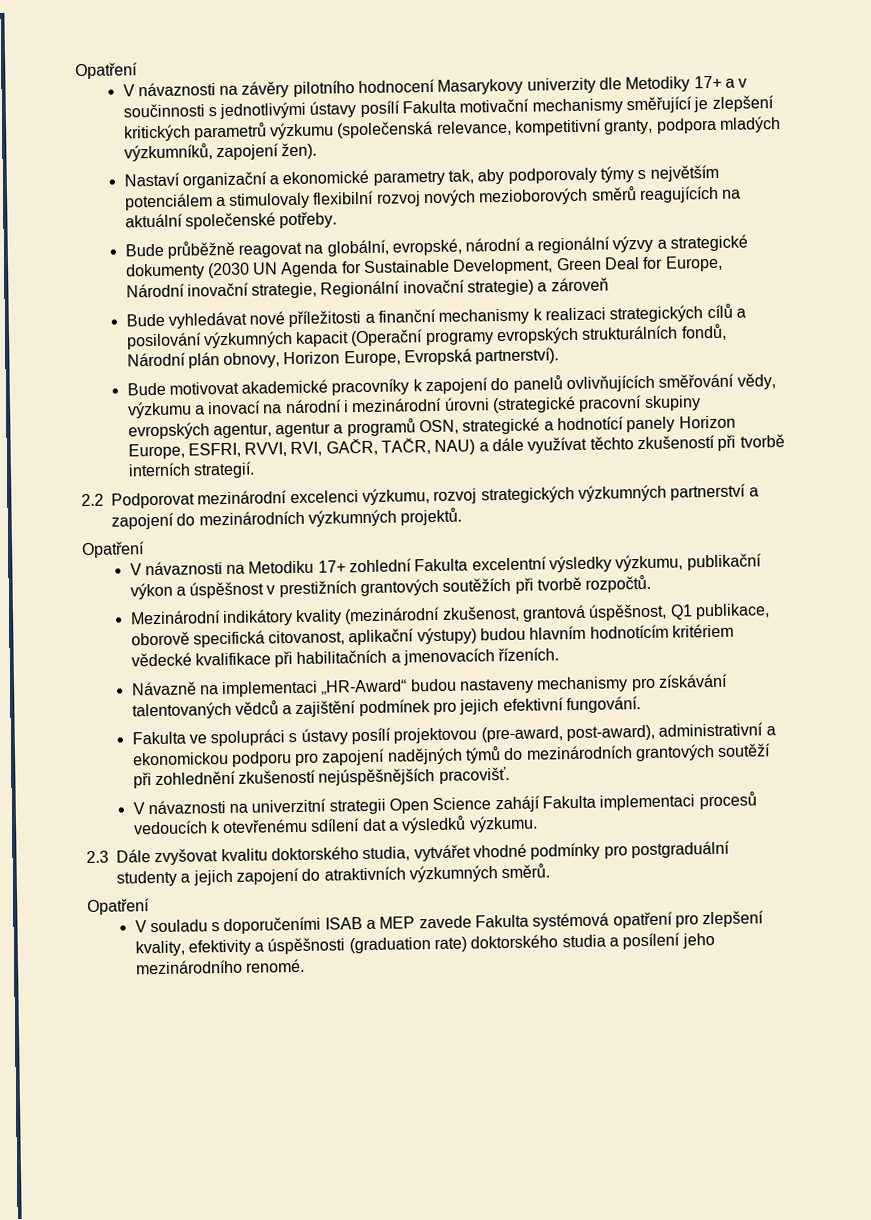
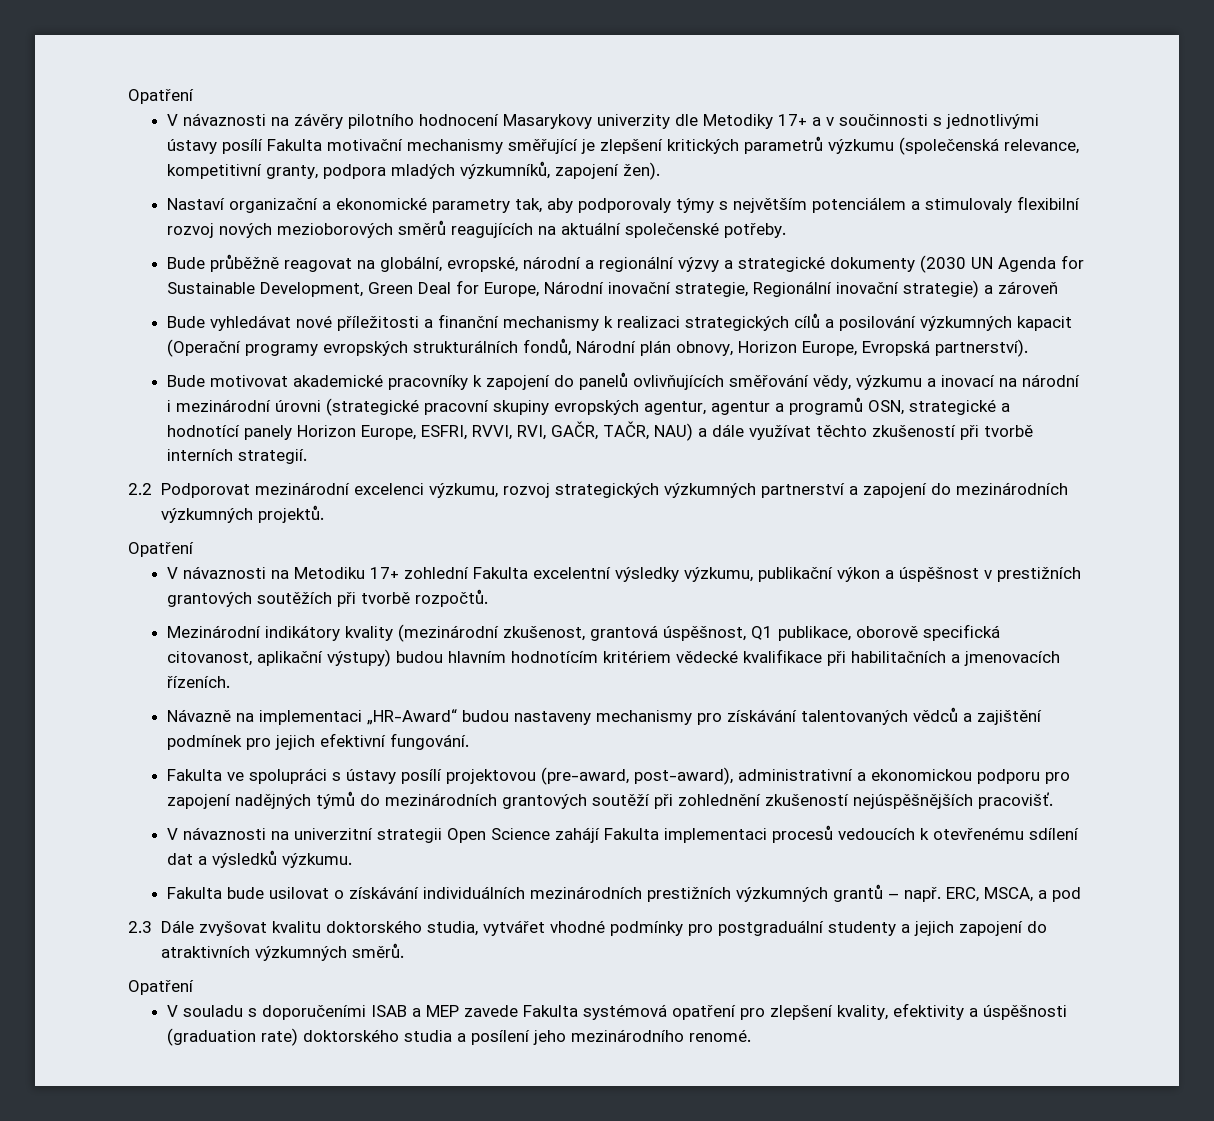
(538, 824) none -> [167,884,1082,902] // Fakulta bude usilovat o získávání individuálních mezinárodních prestižních výzkumných grantů – např. ERC, MSCA, a pod

